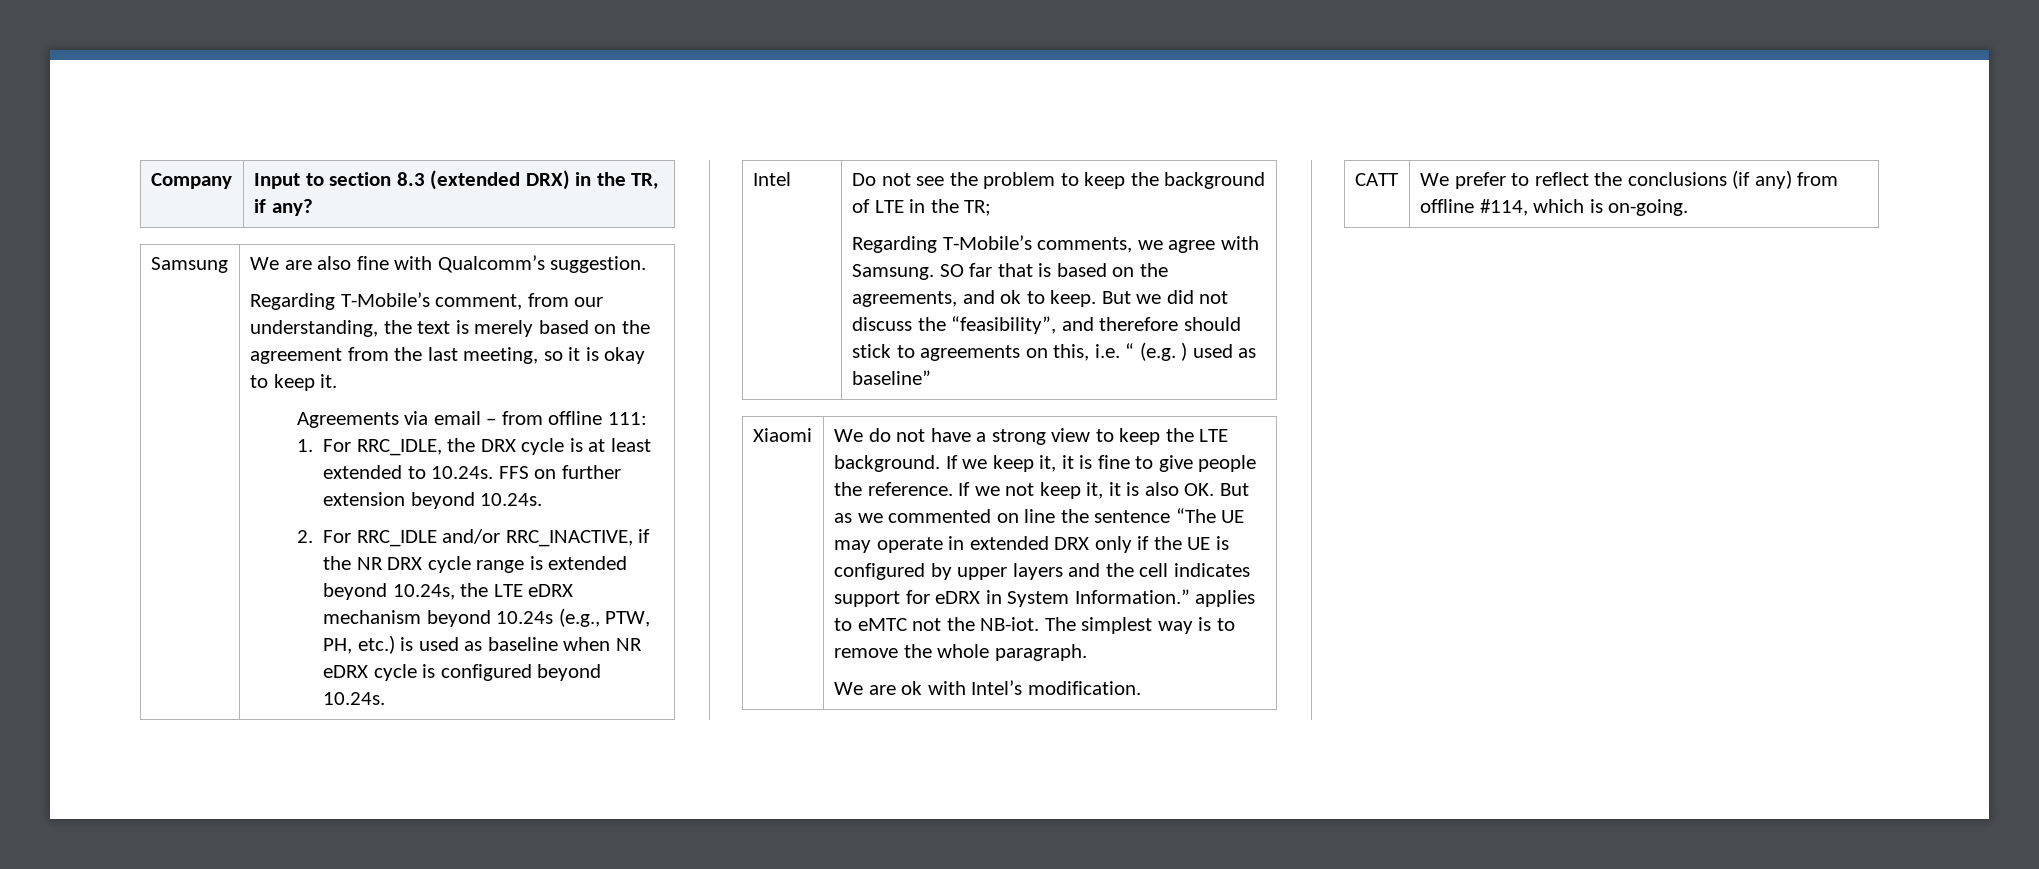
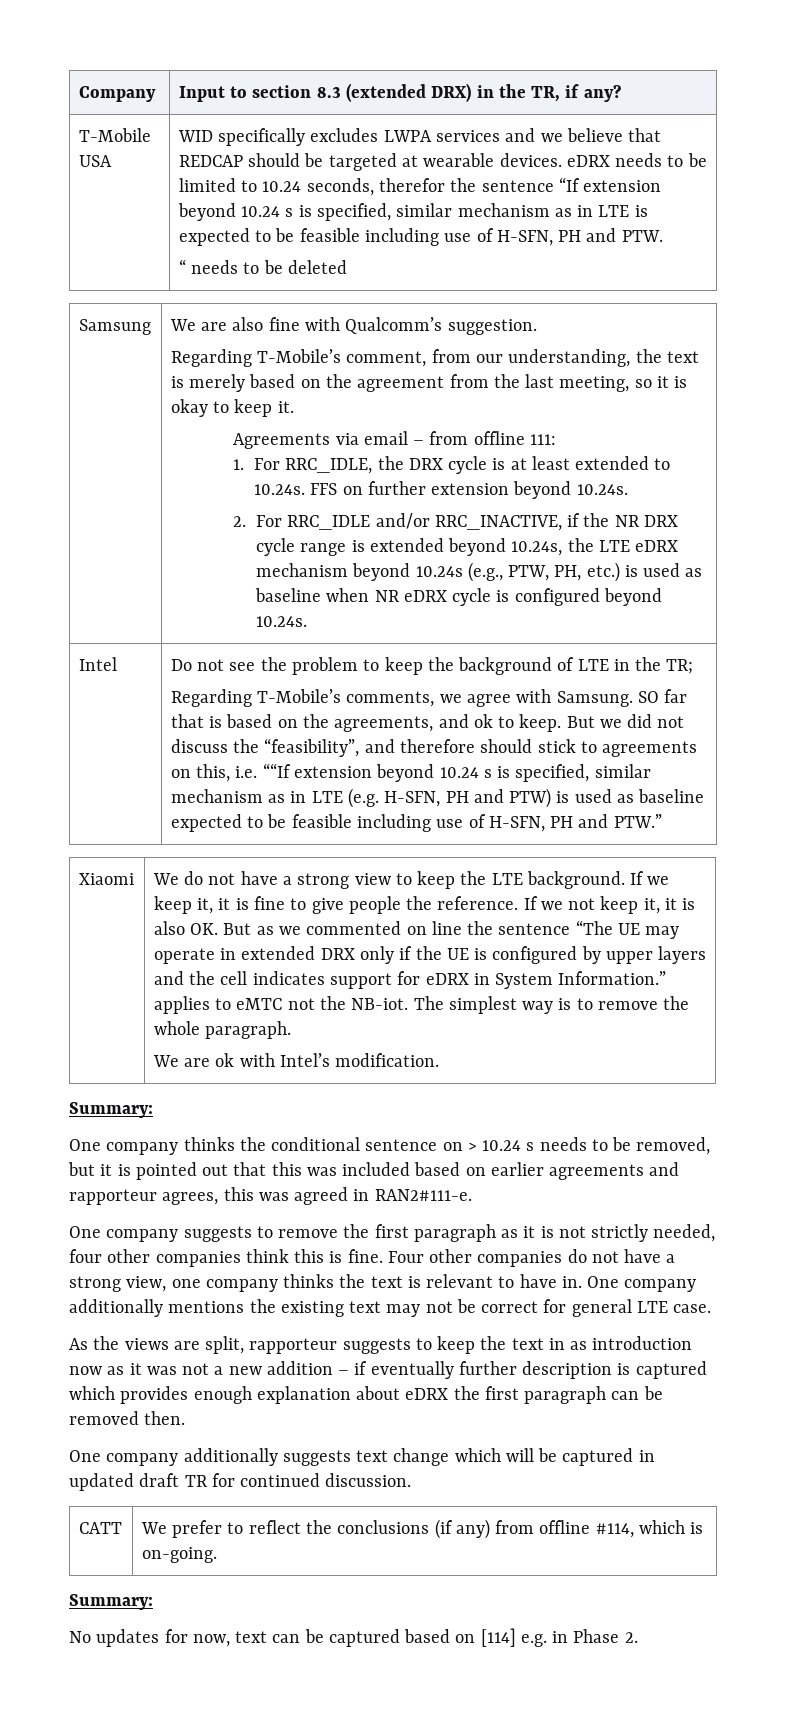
(313, 207) none -> [78,128,151,142] [78,155,112,167] [177,128,662,146] [178,153,707,171] [178,177,662,196] [177,203,648,221] [178,228,663,246] [178,259,347,274] // T-Mobile USA | WID specifically excludes LWPA services and we believe that REDCAP should be targeted at wearable devices. eDRX needs to be limited to 10.24 seconds, therefor the sentence “If extension beyond 10.24 s is specified, similar mechanism as in LTE is expected to be feasible including use of H-SFN, PH and PTW. // “ needs to be deleted
[1125,342,1257,361] [851,370,931,385] “ (e.g. ) used as baseline” -> [262,763,651,782] [170,788,705,808] [170,814,662,832] ““If extension beyond 10.24 s is specified, similar mechanism as in LTE (e.g. H-SFN, PH and PTW) is used as baseline expected to be feasible including use of H-SFN, PH and PTW.”
(1141, 688) none -> [69,1102,153,1118] [69,1137,711,1155] [68,1162,680,1180] [69,1187,472,1205] [69,1224,716,1242] [69,1249,676,1267] [69,1274,697,1292] [69,1299,712,1317] [69,1336,693,1354] [69,1361,707,1379] [69,1386,663,1404] [69,1411,186,1425] [69,1448,655,1466] [69,1473,412,1491] // Summary: // One company thinks the conditional sentence on > 10.24 s needs to be removed, but it is pointed out that this was included based on earlier agreements and rapporteur agrees, this was agreed in RAN2#111-e. // One company suggests to remove the first paragraph as it is not strictly needed, four other companies think this is fine. Four other companies do not have a strong view, one company thinks the text is relevant to have in. One company additionally mentions the existing text may not be correct for general LTE case. // As the views are split, rapporteur suggests to keep the text in as introduction now as it was not a new addition – if eventually further description is captured which provides enough explanation about eDRX the first paragraph can be removed then. // One company additionally suggests text change which will be captured in updated draft TR for continued discussion.
(1689, 207) none -> [69,1594,153,1610] [69,1628,638,1647] // Summary: // No updates for now, text can be captured based on [114] e.g. in Phase 2.

